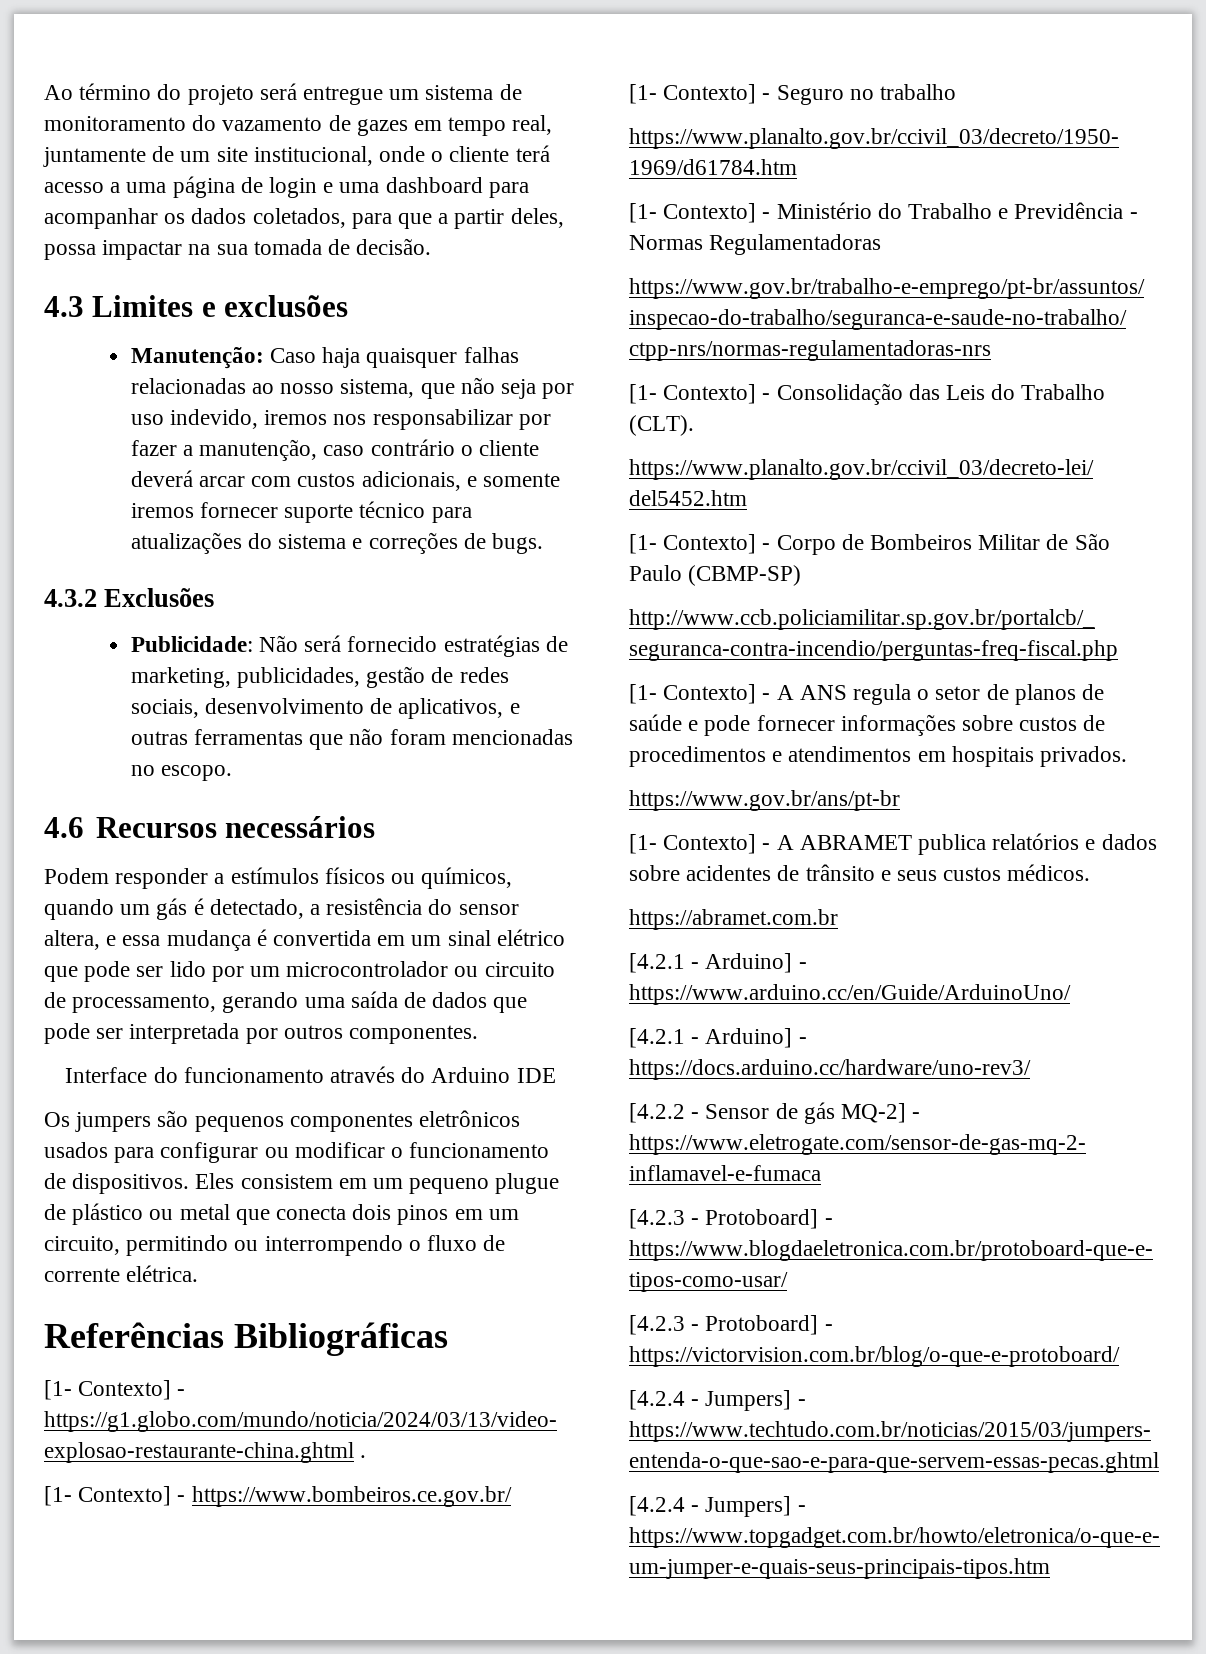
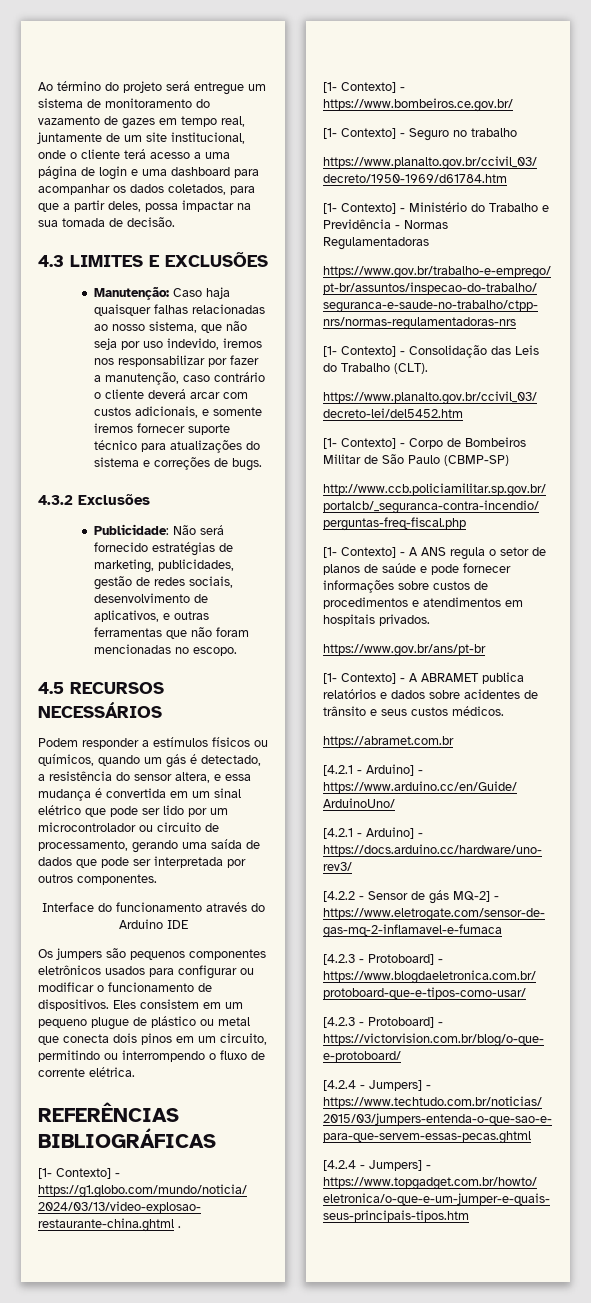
[92,295,349,317] Limites e exclusões -> [70,252,268,267] LIMITES E EXCLUSÕES
[44,816,375,838] 4.6 Recursos necessários -> [38,682,164,694] [38,702,162,718] 4.5 RECURSOS NECESSÁRIOS
[44,1322,448,1356] Referências Bibliográficas -> [38,1102,179,1122] [38,1128,216,1148] REFERÊNCIAS BIBLIOGRÁFICAS

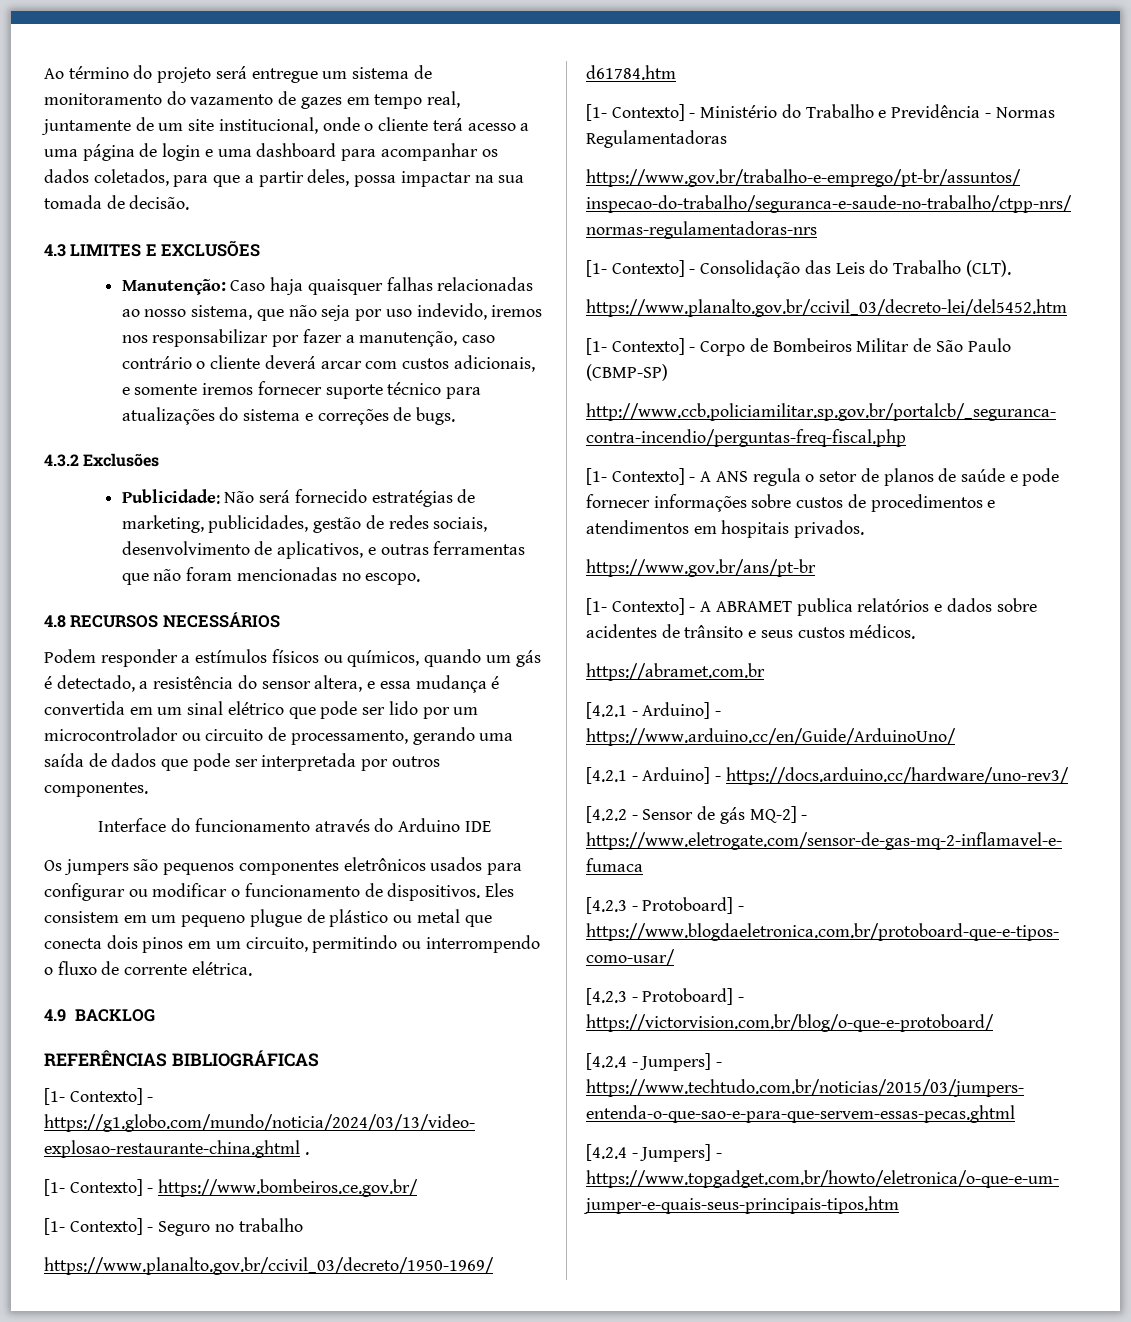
[38,682,64,694] 4.5 -> [44,615,66,628] 4.8
(135, 1072) none -> [44,1009,155,1022] // 4.9 BACKLOG

